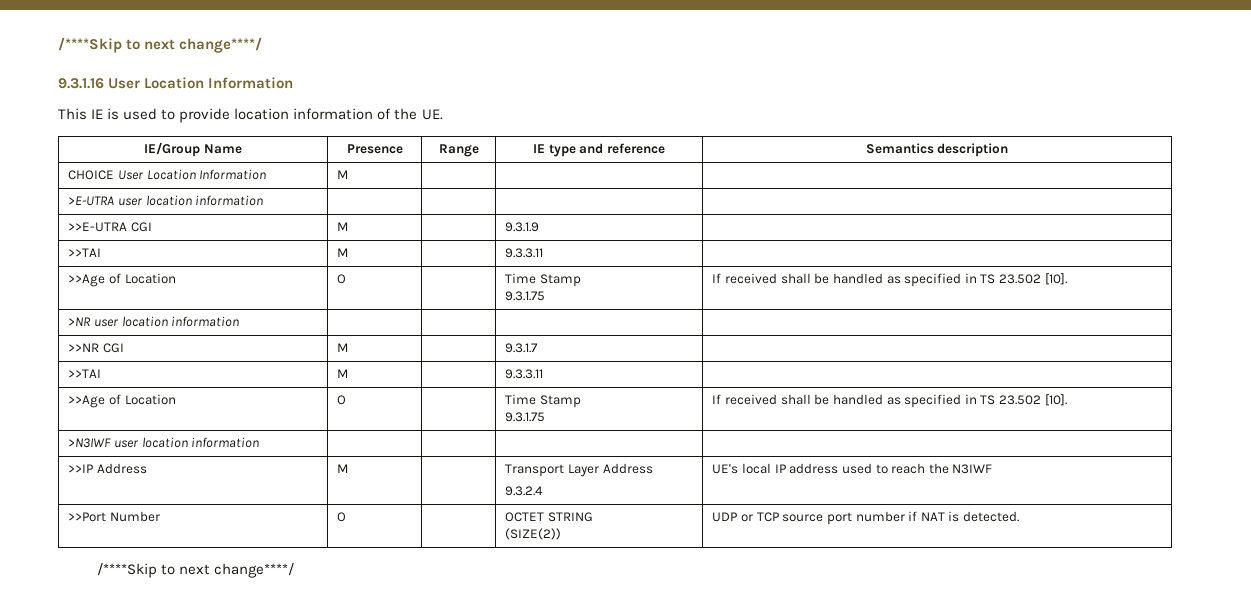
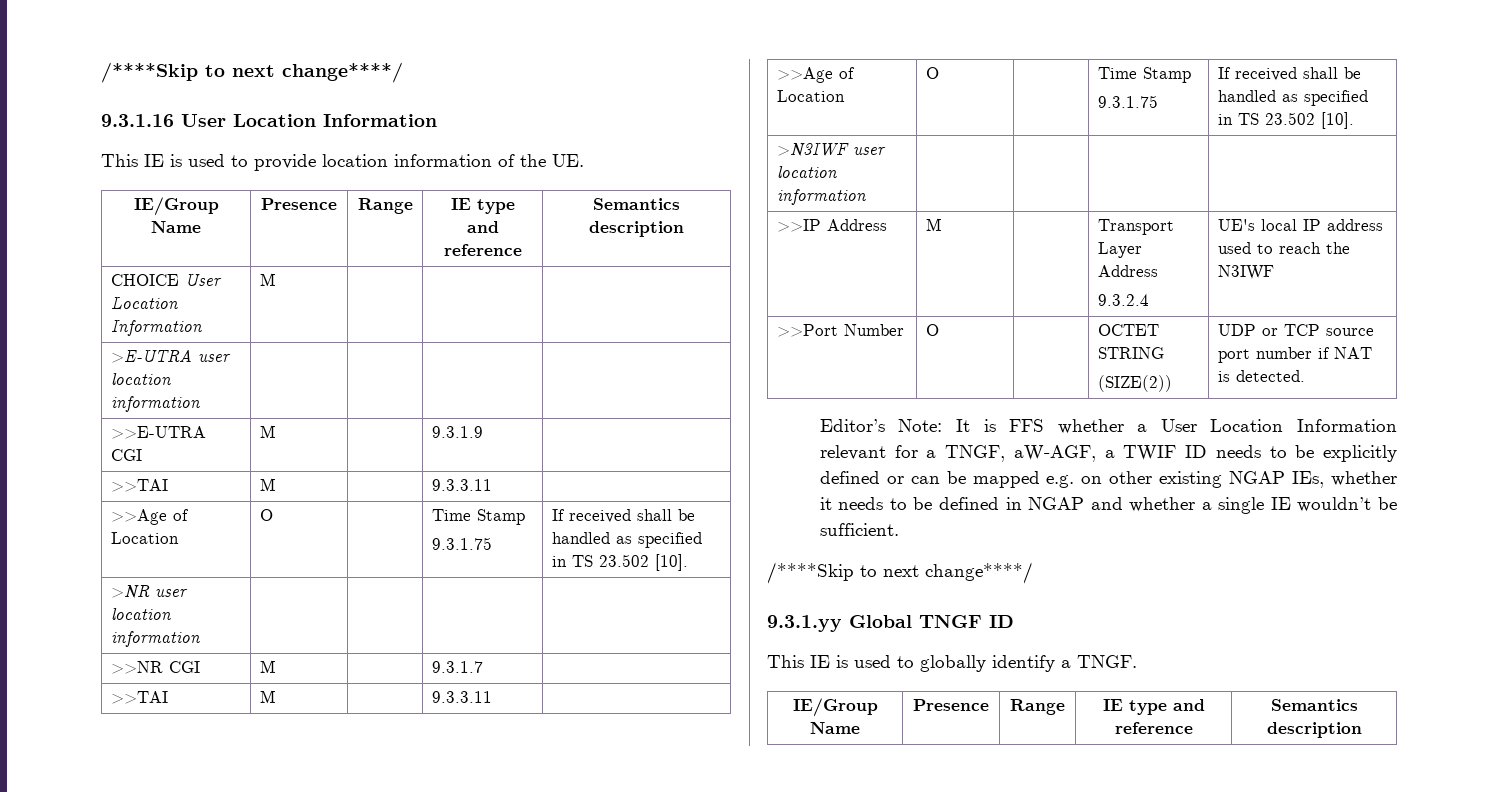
[96,563,294,578] /****Skip to next change****/ -> [819,419,1397,434] [819,445,1397,462] [819,471,1397,488] [819,497,1397,514] [819,523,899,536] [767,562,1033,584] [767,615,1014,632] [767,655,1137,672] [792,698,878,717] [810,722,860,734] [913,699,989,711] [1010,699,1065,715] [1102,699,1205,715] [1114,722,1193,734] [1270,699,1358,711] [1266,722,1362,738] Editor’s Note: It is FFS whether a User Location Information relevant for a TNGF, aW-AGF, a TWIF ID needs to be explicitly defined or can be mapped e.g. on other existing NGAP IEs, whether it needs to be defined in NGAP and whether a single IE wouldn’t be sufficient. // /****Skip to next change****/ // 9.3.1.yy Global TNGF ID // This IE is used to globally identify a TNGF. // IE/Group Name | Presence | Range | IE type and reference | Semantics description

